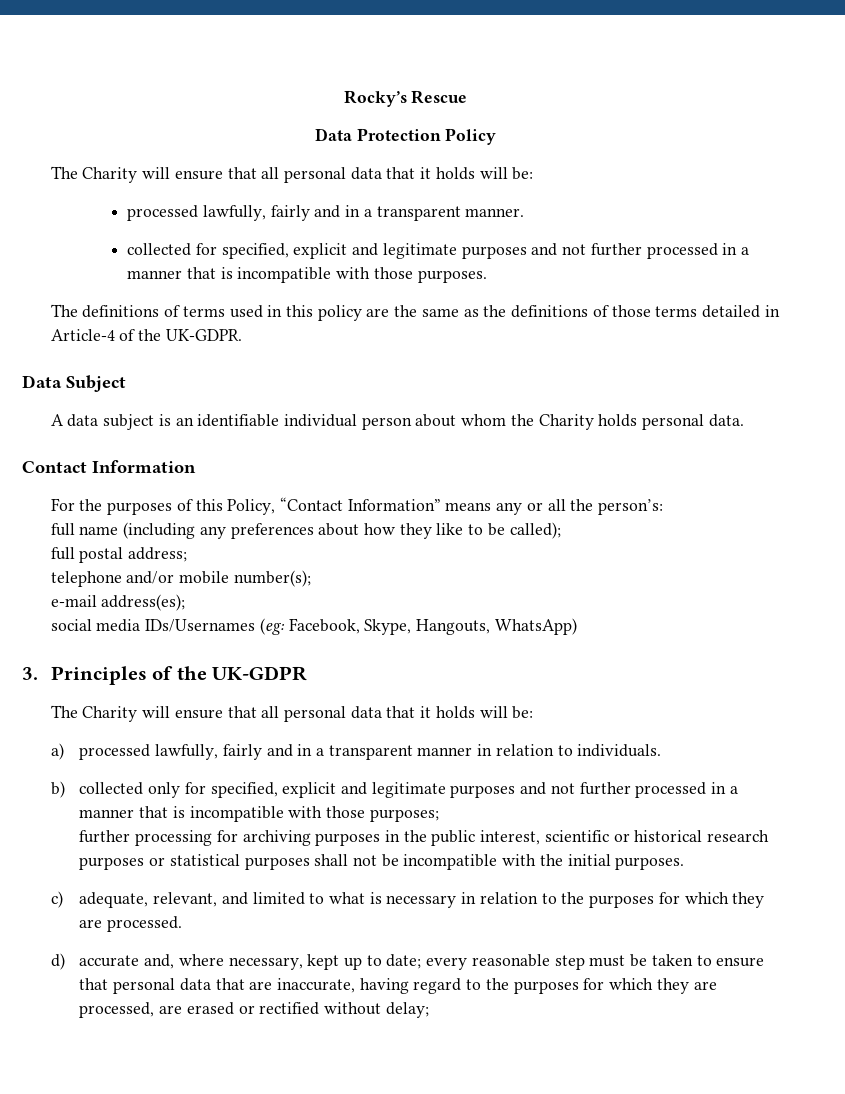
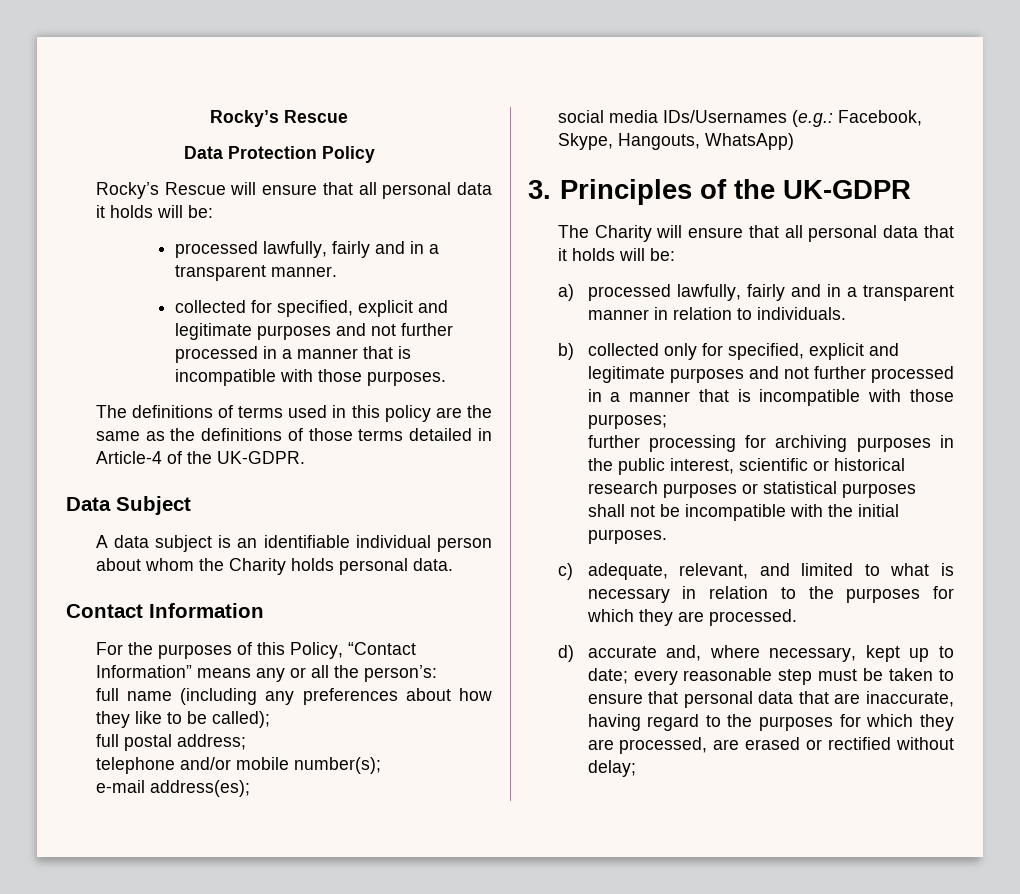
[50,166,416,183] The Charity will ensure that all personal data that -> [95,182,492,199] Rocky’s Rescue will ensure that all personal data
[259,618,285,635] (eg: -> [791,110,833,127] (e.g.:

